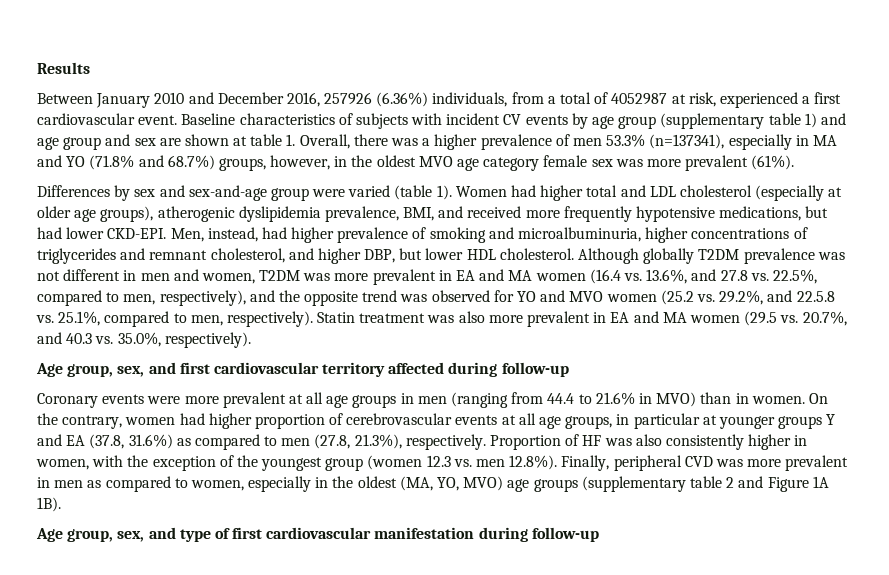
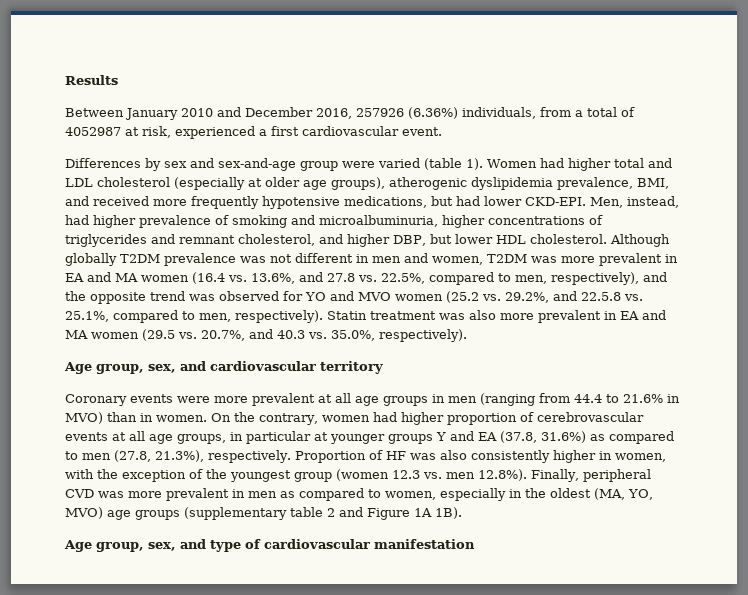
[181,113,846,129] [37,134,837,150] [37,155,795,171] Baseline characteristics of subjects with incident CV events by age group (supplementary table 1) and age group and sex are shown at table 1. Overall, there was a higher prevalence of men 53.3% (n=137341), especially in MA and YO (71.8% and 68.7%) groups, however, in the oldest MVO age category female sex was more prevalent (61%). -> (442, 131) none
[179,362,210,374] first -> (206, 366) none
[388,362,569,377] affected during follow-up -> (383, 367) none
[232,527,263,539] first -> (261, 544) none
[478,527,599,542] during follow-up -> (475, 544) none

